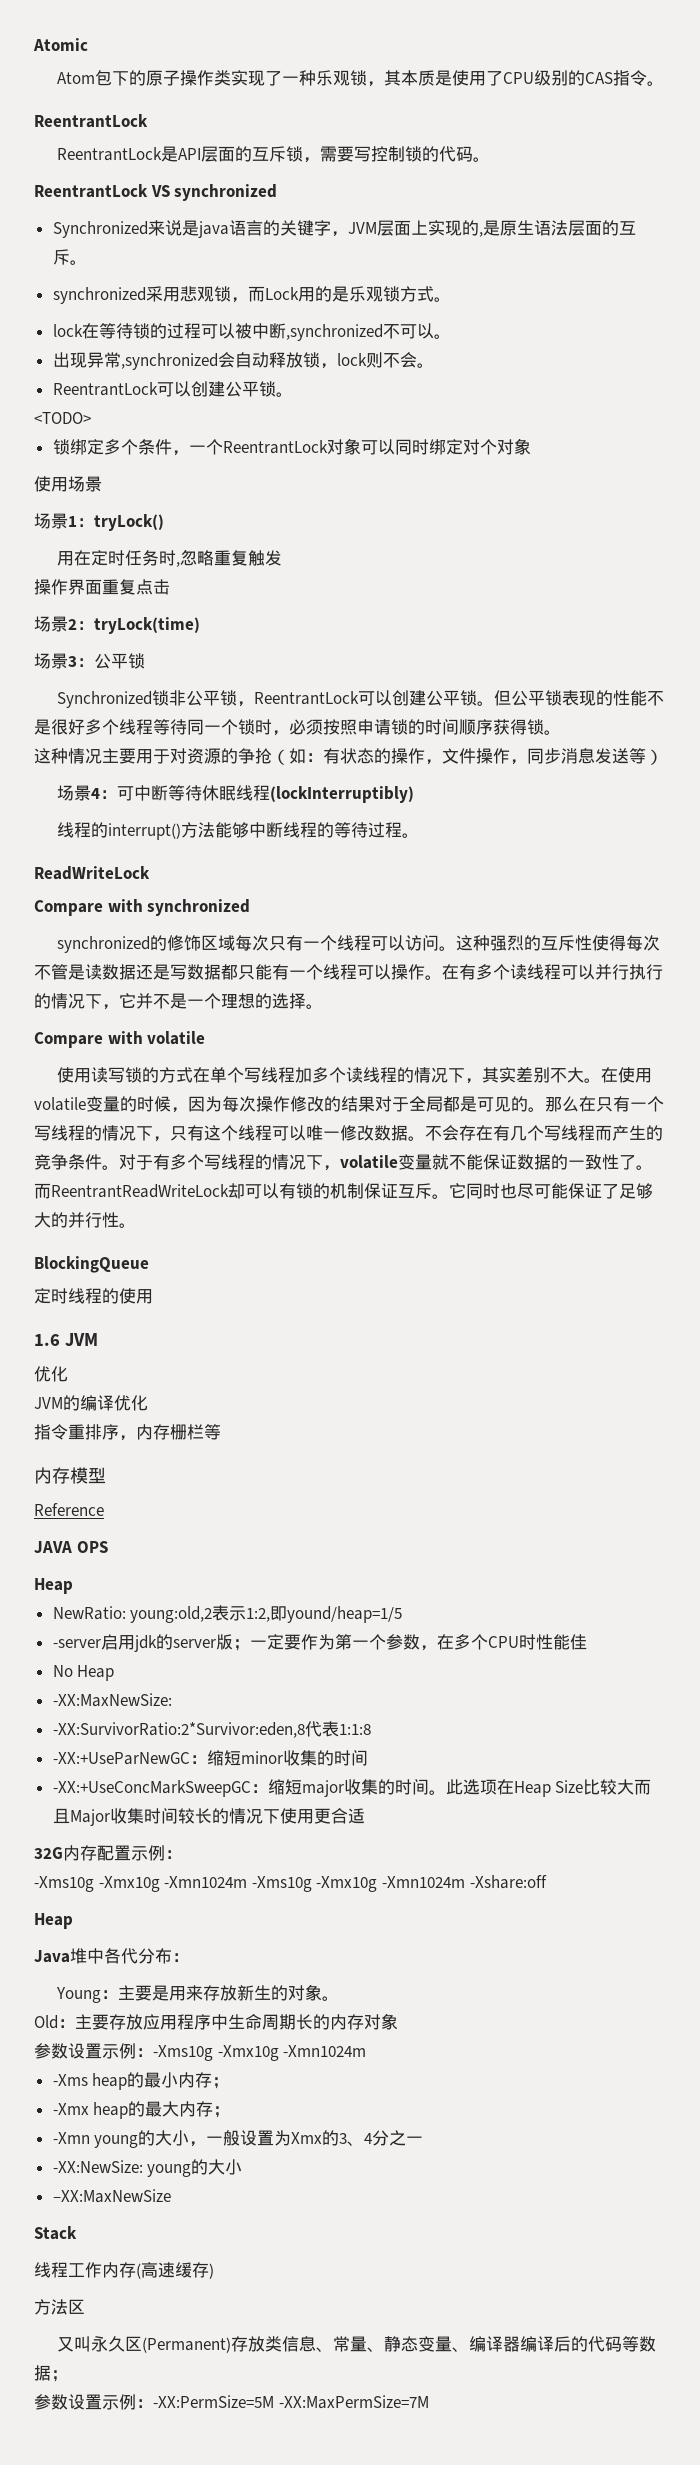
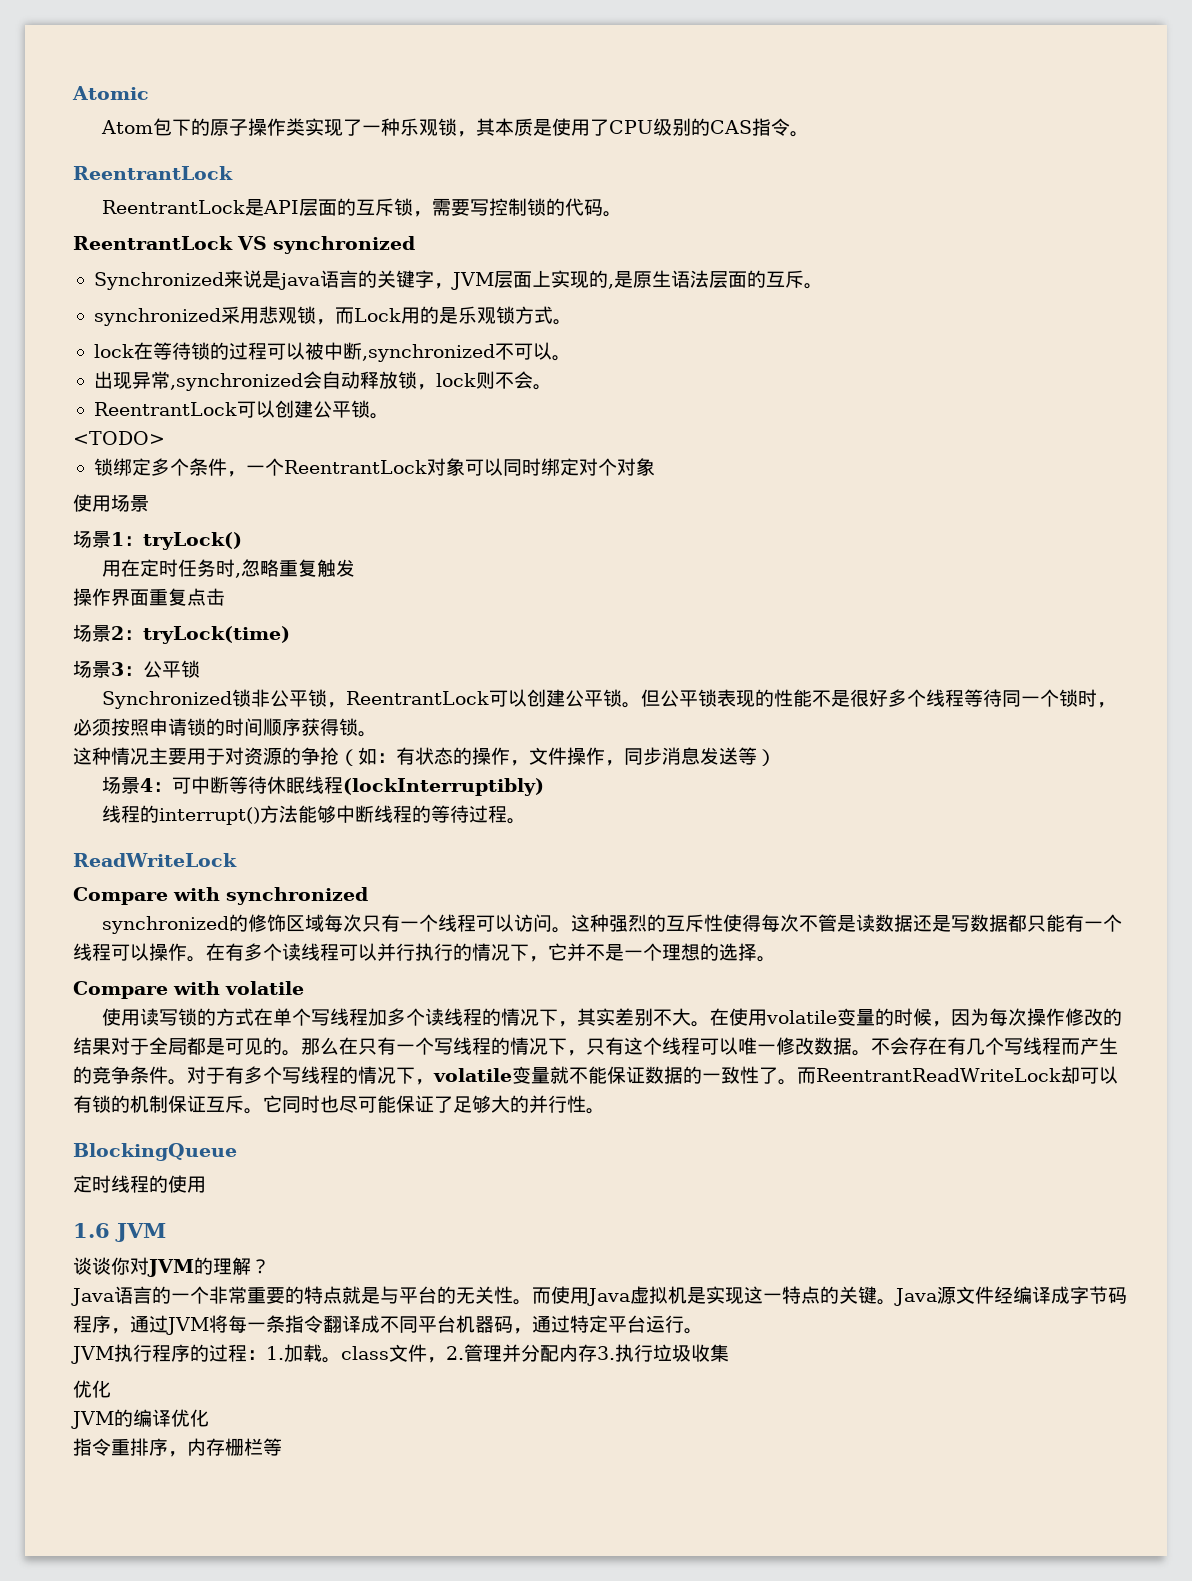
(98, 1339) none -> [73,1257,270,1277] [71,1286,1127,1306] [73,1315,703,1335] [71,1344,729,1364] // 谈谈你对JVM的理解？ // Java语言的一个非常重要的特点就是与平台的无关性。而使用Java虚拟机是实现这一特点的关键。Java源文件经编译成字节码程序，通过JVM将每一条指令翻译成不同平台机器码，通过特定平台运行。 // JVM执行程序的过程：1.加载。class文件，2.管理并分配内存3.执行垃圾收集
[34,1467,106,1484] [34,1503,104,1516] [34,1541,108,1553] [34,1578,73,1594] [52,1605,403,1623] [52,1634,587,1652] [52,1665,115,1681] [52,1693,172,1707] [52,1721,371,1738] [52,1750,368,1766] [52,1779,652,1797] [52,1808,365,1826] [34,1845,182,1861] [34,1875,547,1892] [34,1913,73,1929] [34,1948,189,1964] [55,1984,339,2003] [34,2013,398,2030] [34,2043,367,2061] [52,2072,230,2090] [52,2101,231,2119] [52,2130,424,2148] [52,2159,243,2177] [52,2189,171,2203] [34,2226,77,2240] [34,2262,214,2279] [34,2299,85,2315] [56,2336,656,2353] [34,2365,68,2382] [34,2394,429,2410] // 内存模型 // Reference // JAVA OPS // Heap // NewRatio: young:old,2表示1:2,即yound/heap=1/5 // -server启用jdk的server版；一定要作为第一个参数，在多个CPU时性能佳 // No Heap // -XX:MaxNewSize: // -XX:SurvivorRatio:2*Survivor:eden,8代表1:1:8 // -XX:+UseParNewGC：缩短minor收集的时间 // -XX:+UseConcMarkSweepGC：缩短major收集的时间。此选项在Heap Size比较大而且Major收集时间较长的情况下使用更合适 // 32G内存配置示例： // -Xms10g -Xmx10g -Xmn1024m -Xms10g -Xmx10g -Xmn1024m -Xshare:off // Heap // Java堆中各代分布： // Young：主要是用来存放新生的对象。 // Old：主要存放应用程序中生命周期长的内存对象 // 参数设置示例：-Xms10g -Xmx10g -Xmn1024m // -Xms heap的最小内存； // -Xmx heap的最大内存； // -Xmn young的大小，一般设置为Xmx的3、4分之一 // -XX:NewSize: young的大小 // –XX:MaxNewSize // Stack // 线程工作内存(高速缓存) // 方法区 // 又叫永久区(Permanent)存放类信息、常量、静态变量、编译器编译后的代码等数据； // 参数设置示例：-XX:PermSize=5M -XX:MaxPermSize=7M -> (282, 1447) none

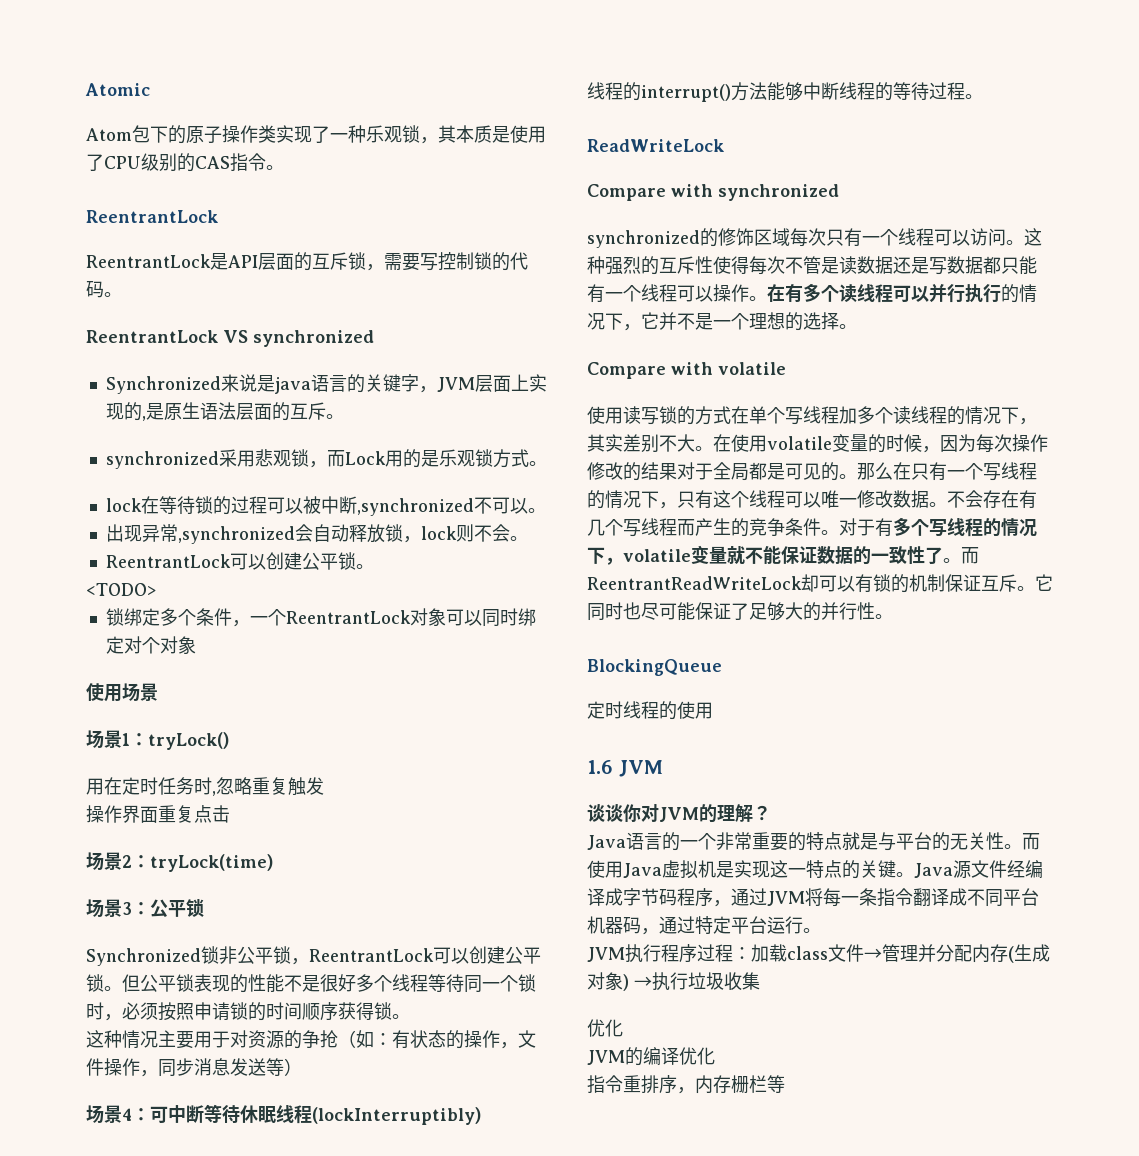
[190,1344,341,1363] 的过程：1.加载。 -> [697,944,787,962] 过程：加载
[427,1346,464,1363] ，2. -> [864,948,882,960] →
[597,1346,615,1360] 3. -> [1008,944,1050,963] [587,972,652,991] (生成对象) →

